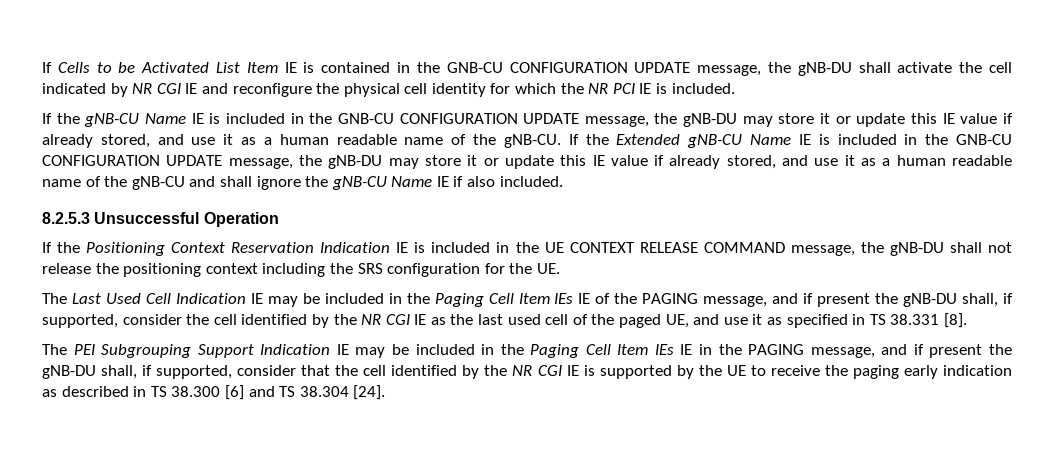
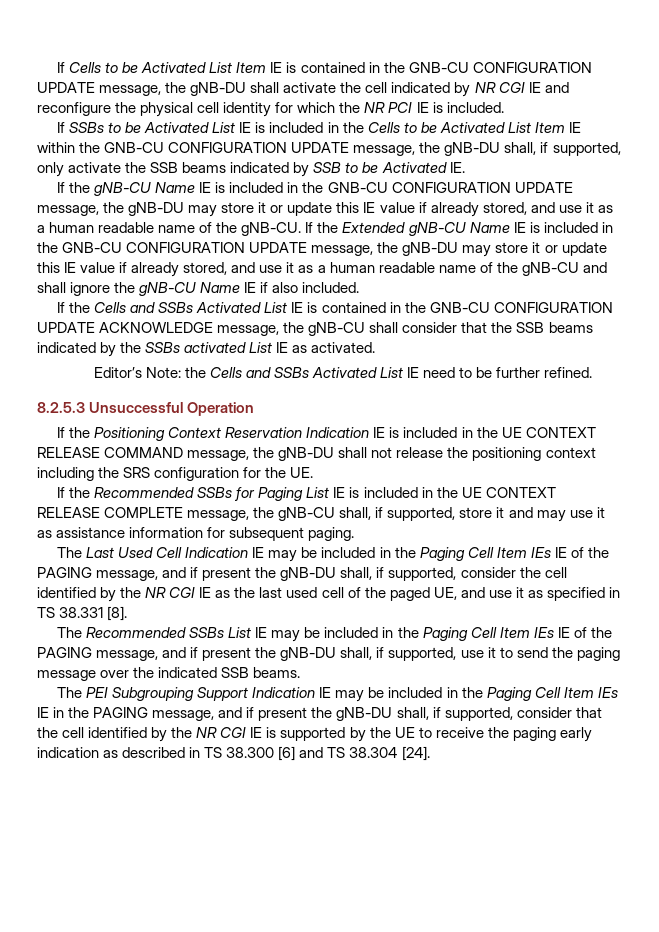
(735, 88) none -> [57,122,581,133] [37,142,621,156] [37,162,465,177] // If SSBs to be Activated List IE is included in the Cells to be Activated List Item IE within the GNB-CU CONFIGURATION UPDATE message, the gNB-DU shall, if supported, only activate the SSB beams indicated by SSB to be Activated IE.
(563, 181) none -> [57,302,613,313] [37,322,593,336] [37,342,376,357] [93,367,593,378] // If the Cells and SSBs Activated List IE is contained in the GNB-CU CONFIGURATION UPDATE ACKNOWLEDGE message, the gNB-CU shall consider that the SSB beams indicated by the SSBs activated List IE as activated. // Editor’s Note: the Cells and SSBs Activated List IE need to be further refined.
(560, 268) none -> [57,487,556,501] [37,507,605,522] [37,527,355,541] // If the Recommended SSBs for Paging List IE is included in the UE CONTEXT RELEASE COMPLETE message, the gNB-CU shall, if supported, store it and may use it as assistance information for subsequent paging.
(967, 320) none -> [57,627,612,642] [37,647,620,661] [37,667,301,681] // The Recommended SSBs List IE may be included in the Paging Cell Item IEs IE of the PAGING message, and if present the gNB-DU shall, if supported, use it to send the paging message over the indicated SSB beams.

